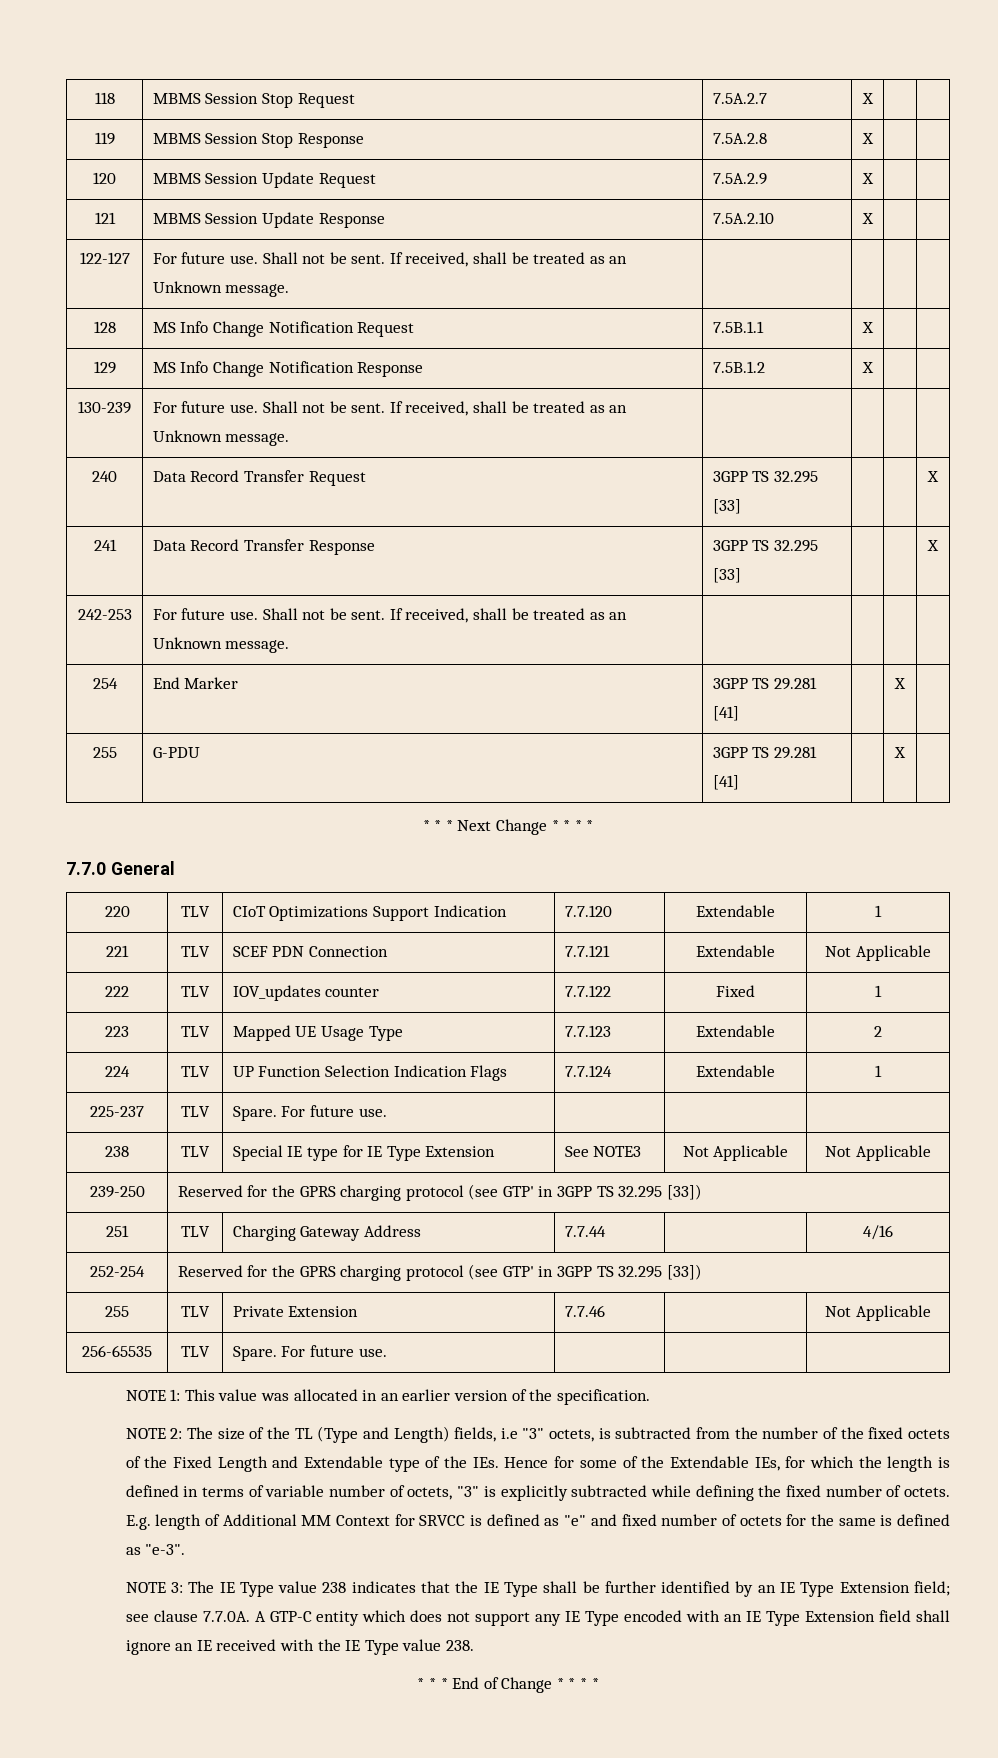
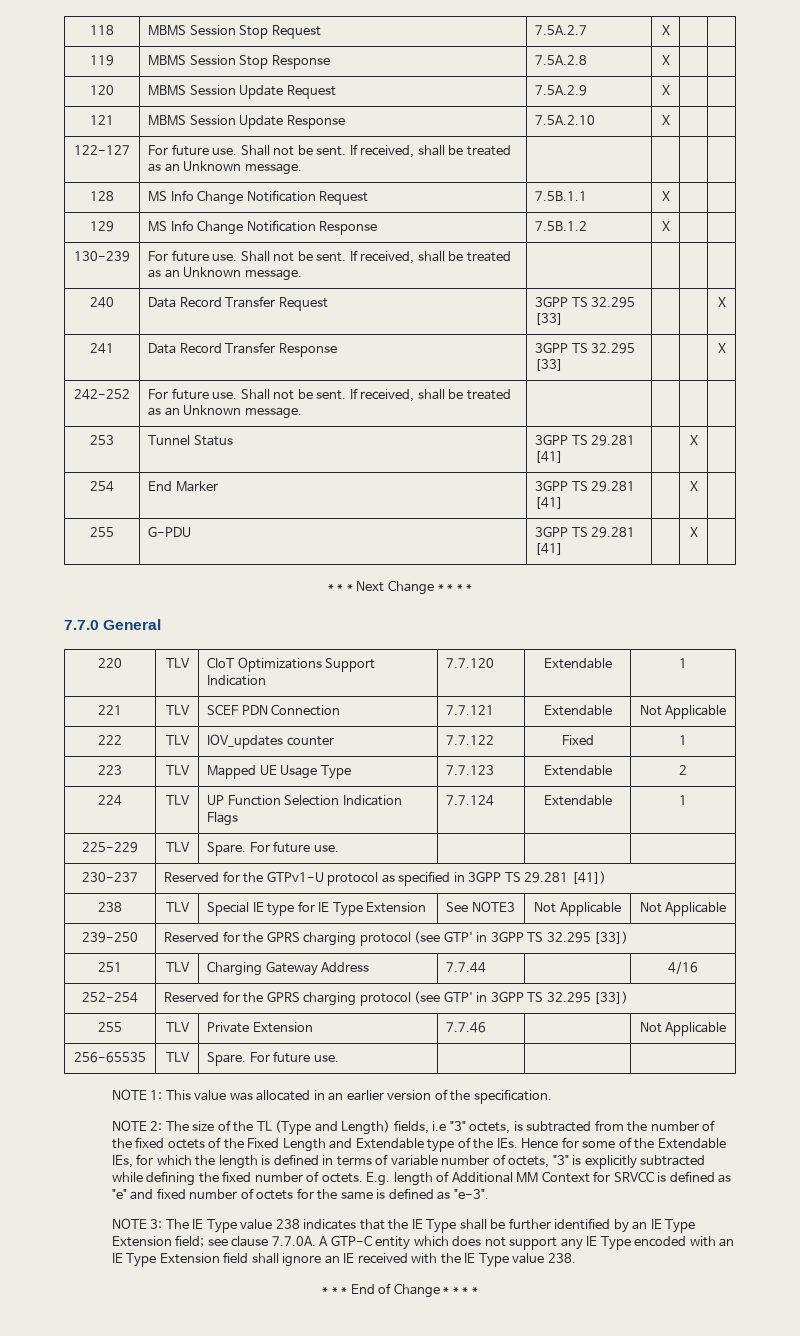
[77,609,132,620] 242-253 -> [74,389,130,400] 242-252
(290, 646) none -> [90,435,114,445] [148,435,233,446] [535,434,636,446] [535,451,564,463] [689,435,698,445] // 253 | Tunnel Status | 3GPP TS 29.281 [41] | | X |
[90,1106,144,1117] [181,1106,210,1117] [232,1105,387,1121] 225-237 | TLV | Spare. For future use. | | | -> [82,842,138,853] [165,842,190,852] [207,841,339,856] [82,872,138,882] [164,871,606,886] 225-229 | TLV | Spare. For future use. | | | // 230-237 | Reserved for the GTPv1-U protocol as specified in 3GPP TS 29.281 [41])

